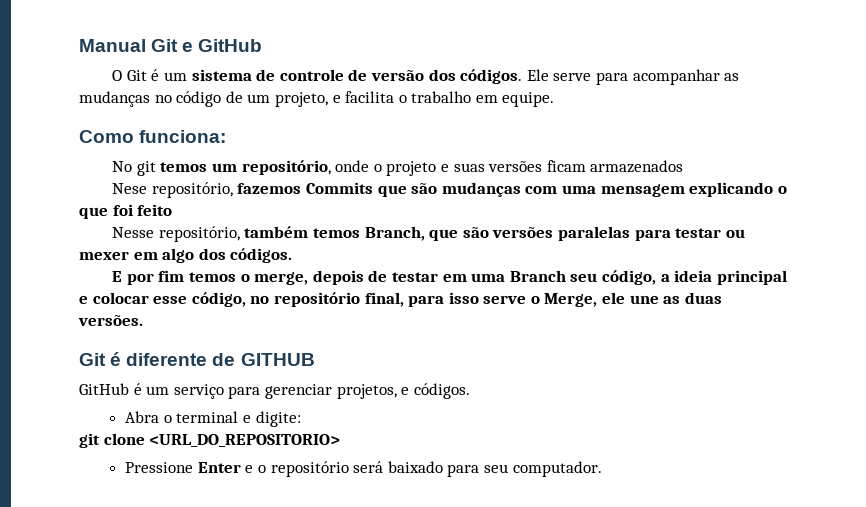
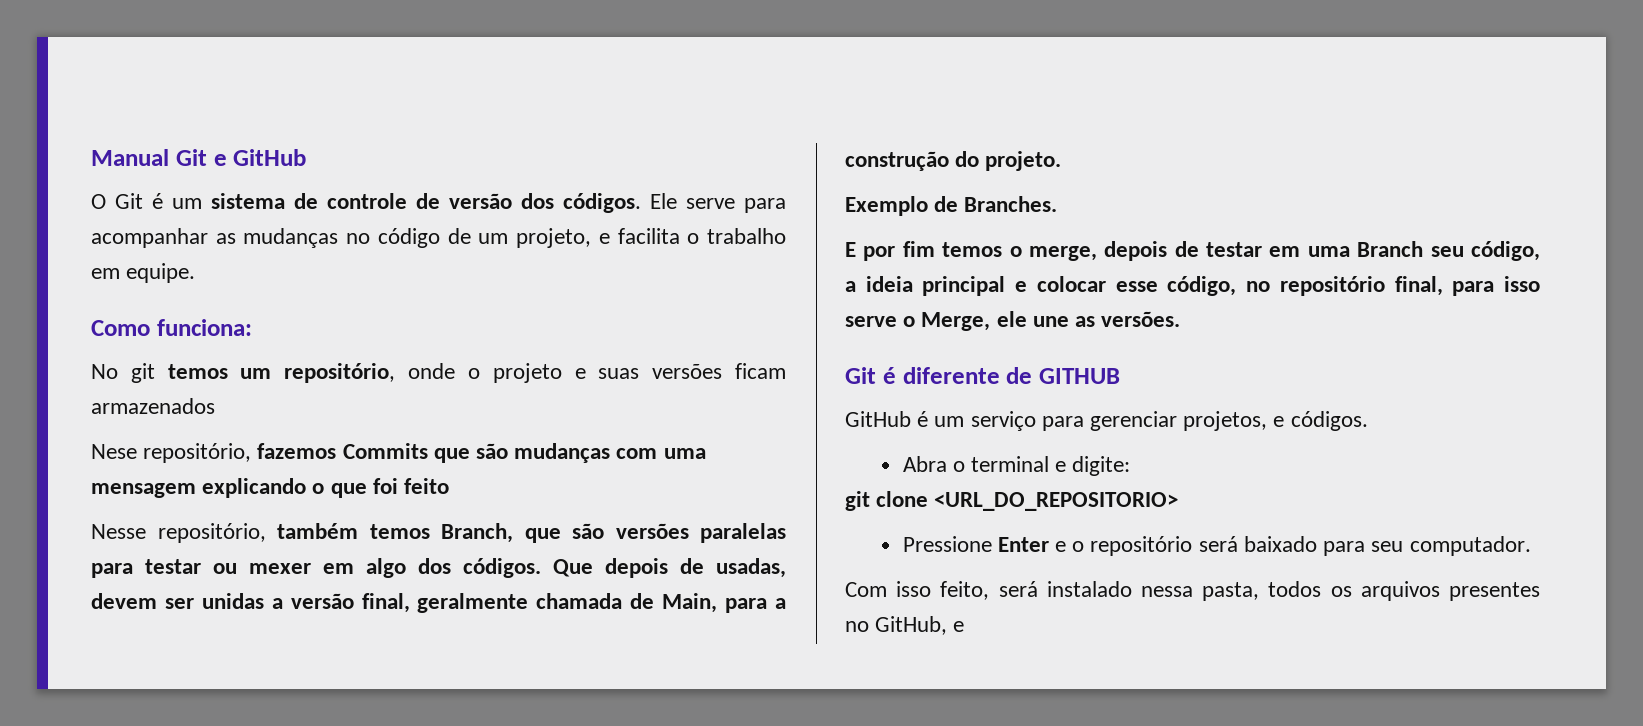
(293, 255) none -> [553,558,786,578] [91,593,786,613] [845,151,1062,171] [845,196,1058,216] Que depois de usadas, devem ser unidas a versão final, geralmente chamada de Main, para a construção do projeto. // Exemplo de Branches.
[684,292,722,304] duas -> (1096, 321) none
(602, 469) none -> [845,581,1540,601] [845,616,965,635] // Com isso feito, será instalado nessa pasta, todos os arquivos presentes no GitHub, e

